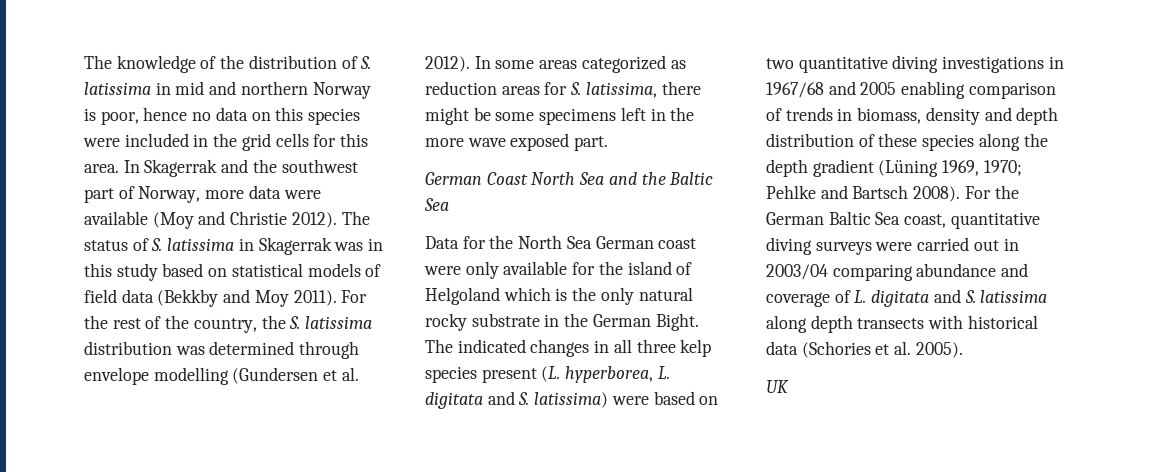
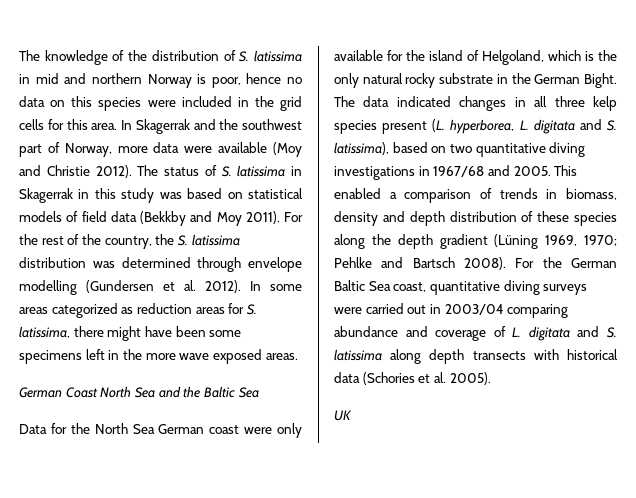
[334,242,364,251] was -> (73, 195) none
(158, 272) none -> [159,192,182,199] was
[473,107,491,121] be -> [144,326,206,337] have been
[574,136,609,151] part. -> [265,353,298,360] areas.
[425,287,500,305] Helgoland -> [482,50,544,65] Helgoland,
(453, 346) none -> [363,96,390,107] data
[534,392,649,408] latissima) were -> [334,142,389,155] latissima),
[860,81,966,99] 2005 enabling -> [513,165,578,176] [334,188,397,199] 2005. This enabled a

